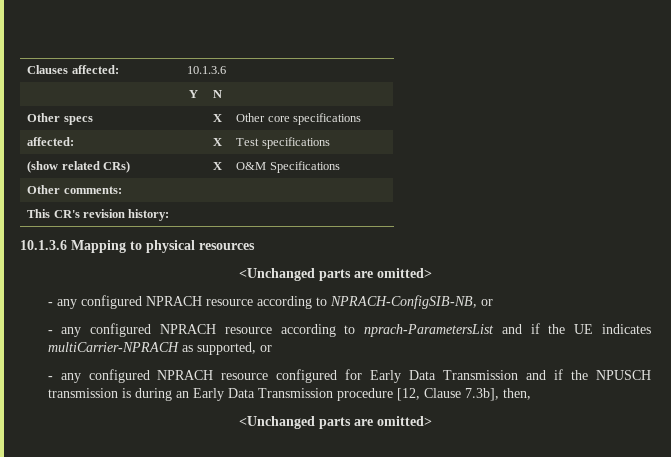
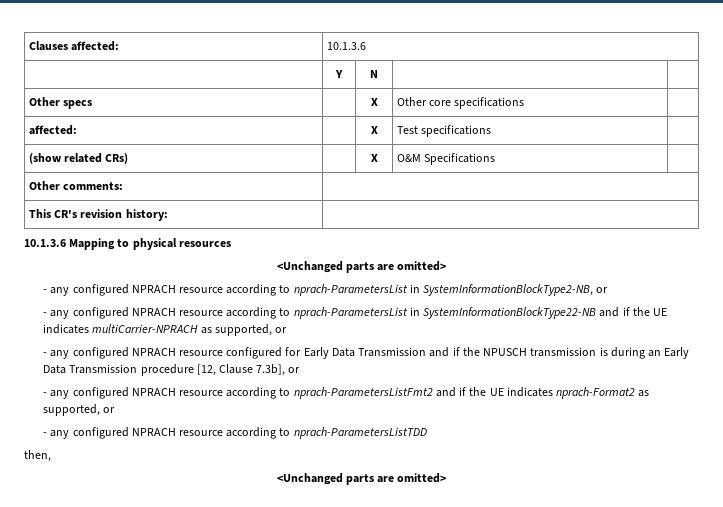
[329,295,477,309] NPRACH-ConfigSIB-NB, -> [293,284,594,296] nprach-ParametersList in SystemInformationBlockType2-NB,
(495, 330) none -> [409,307,597,319] in SystemInformationBlockType22-NB
(499, 394) none -> [288,367,301,373] [43,387,650,399] [43,404,116,416] [43,427,427,439] or // - any configured NPRACH resource according to nprach-ParametersListFmt2 and if the UE indicates nprach-Format2 as supported, or // - any configured NPRACH resource according to nprach-ParametersListTDD //

